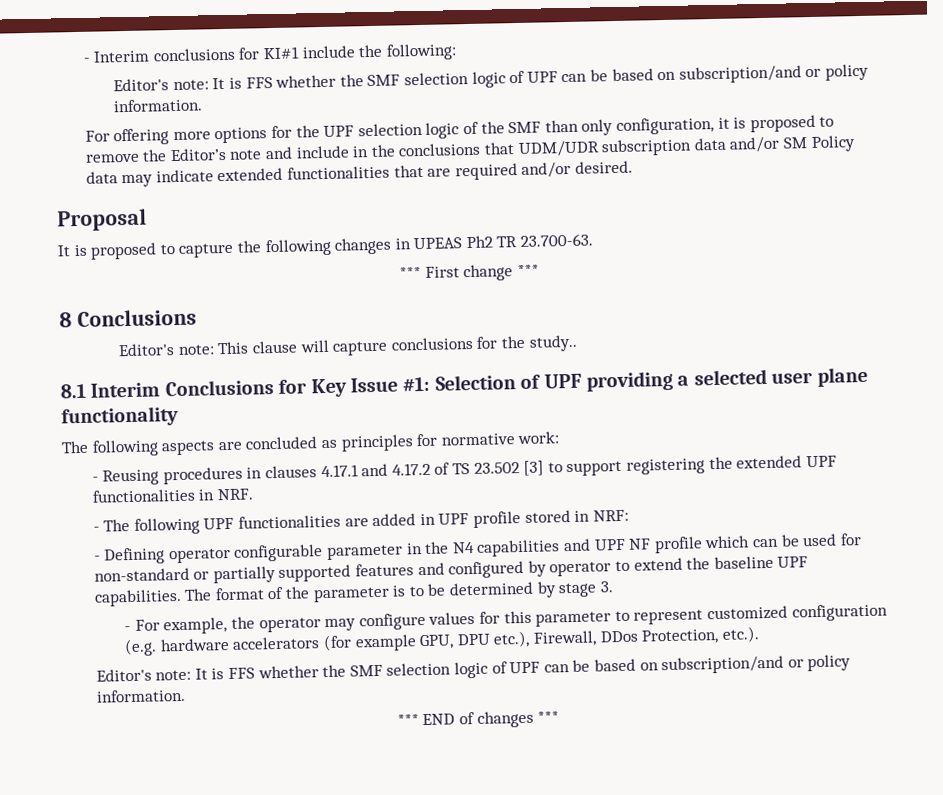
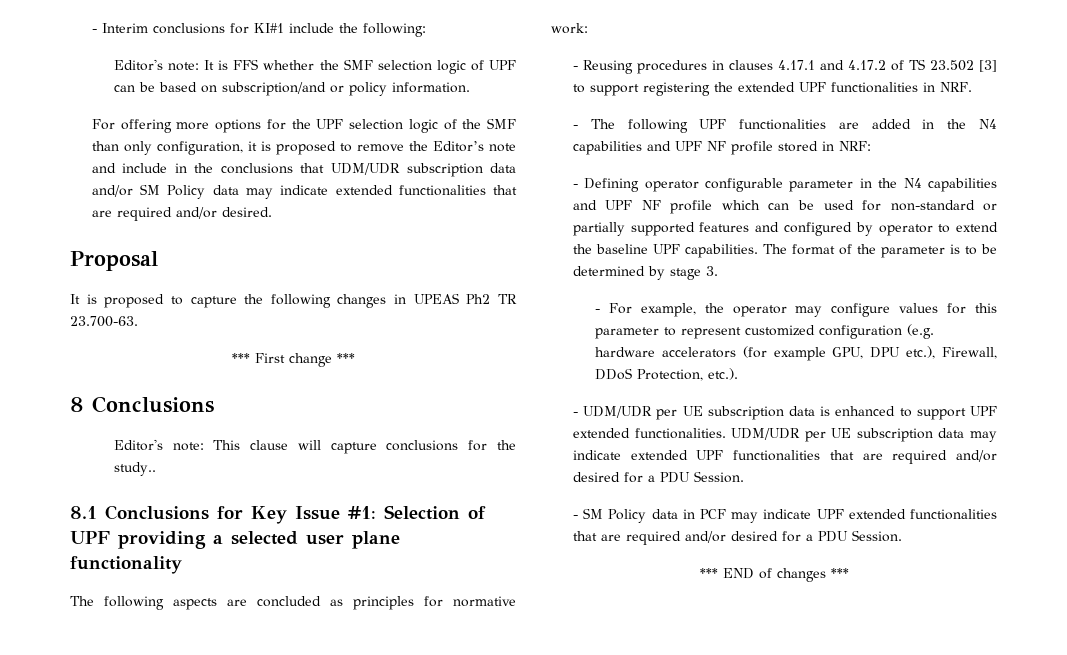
[90,382,161,398] Interim -> (97, 512) none
[438,513,470,525] UPF -> [947,119,997,129] [572,141,726,155] the N4 capabilities and UPF NF
[599,630,639,643] DDos -> [594,368,632,380] DDoS
[95,654,852,682] [95,688,186,703] Editor's note: It is FFS whether the SMF selection logic of UPF can be based on subscription/and or policy information. -> [572,406,997,420] [572,428,998,442] [572,450,997,464] [572,471,744,483] [572,508,997,523] [572,530,902,545] - UDM/UDR per UE subscription data is enhanced to support UPF extended functionalities. UDM/UDR per UE subscription data may indicate extended UPF functionalities that are required and/or desired for a PDU Session. // - SM Policy data in PCF may indicate UPF extended functionalities that are required and/or desired for a PDU Session.

